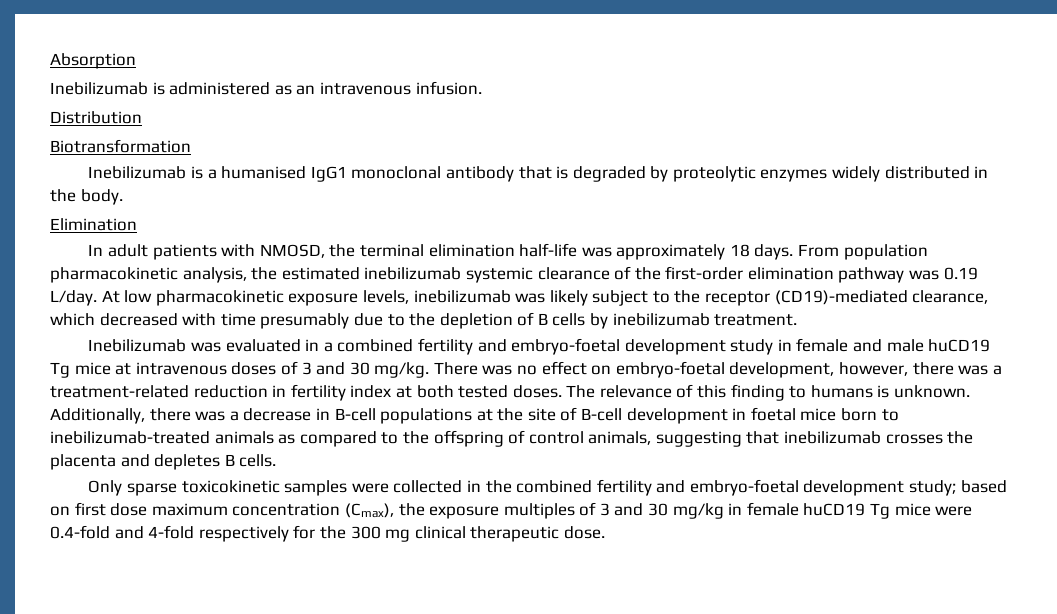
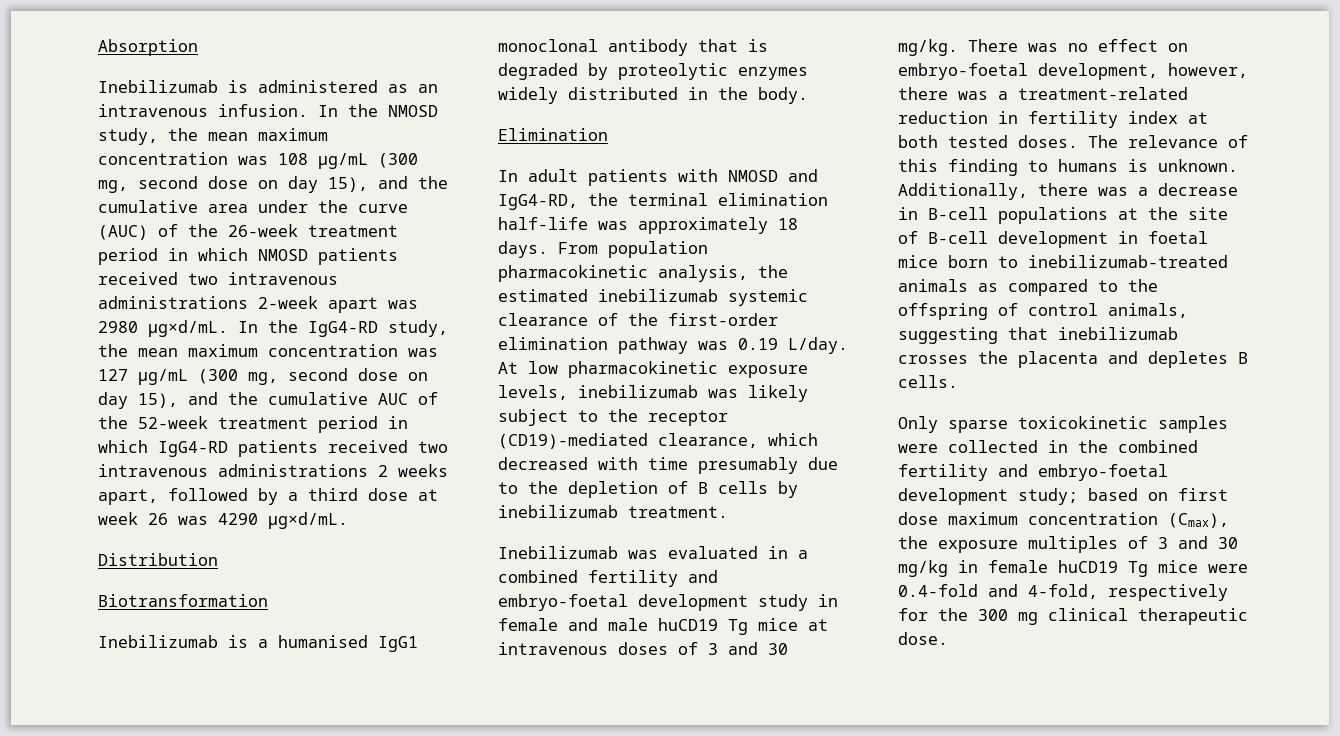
(482, 88) none -> [318,104,438,117] [98,128,328,145] [98,152,418,169] [98,176,448,193] [98,200,408,213] [98,224,398,240] [98,248,398,265] [98,272,338,285] [98,296,418,313] [98,320,448,337] [98,344,438,357] [98,368,428,385] [98,392,438,409] [98,416,408,433] [98,440,448,457] [98,464,448,477] [98,488,438,505] [98,512,348,529] In the NMOSD study, the mean maximum concentration was 108 μg/mL (300 mg, second dose on day 15), and the cumulative area under the curve (AUC) of the 26-week treatment period in which NMOSD patients received two intravenous administrations 2-week apart was 2980 µg×d/mL. In the IgG4-RD study, the mean maximum concentration was 127 μg/mL (300 mg, second dose on day 15), and the cumulative AUC of the 52-week treatment period in which IgG4-RD patients received two intravenous administrations 2 weeks apart, followed by a third dose at week 26 was 4290 µg×d/mL.
[259,244,325,258] NMOSD, -> [728,169,818,182] [498,194,578,210] NMOSD and IgG4-RD,
[148,525,195,539] 4-fold -> [1028,584,1098,599] 4-fold,

